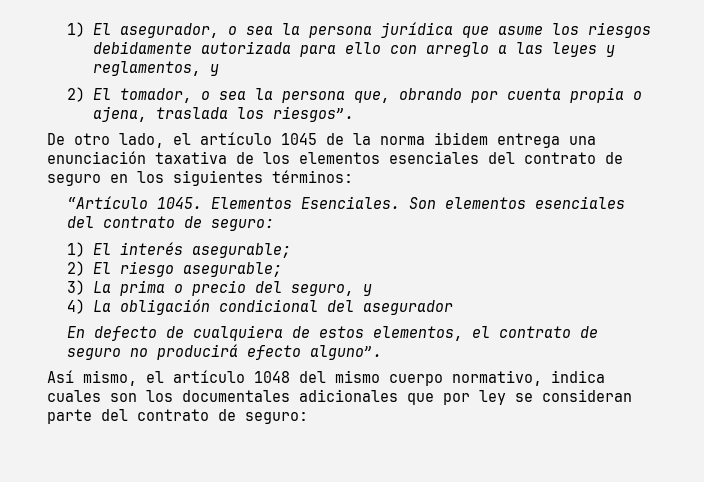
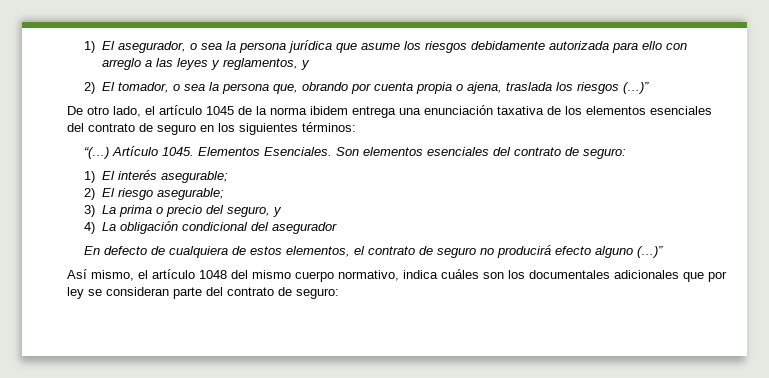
[272,106,354,122] riesgos”. -> [576,82,649,94] riesgos (…)”
[67,196,149,209] “Artículo -> [84,146,159,159] “(…) Artículo
[310,345,383,360] alguno”. -> [595,246,664,258] alguno (…)”
[47,390,101,402] cuales -> [441,269,479,279] cuáles

